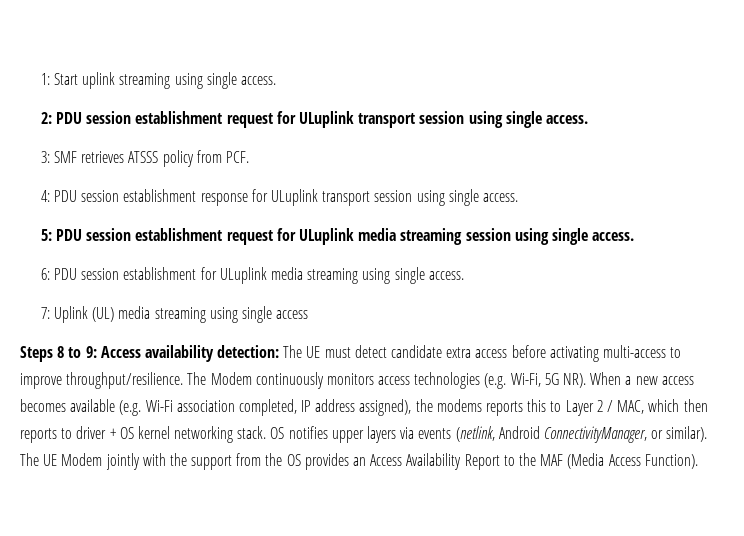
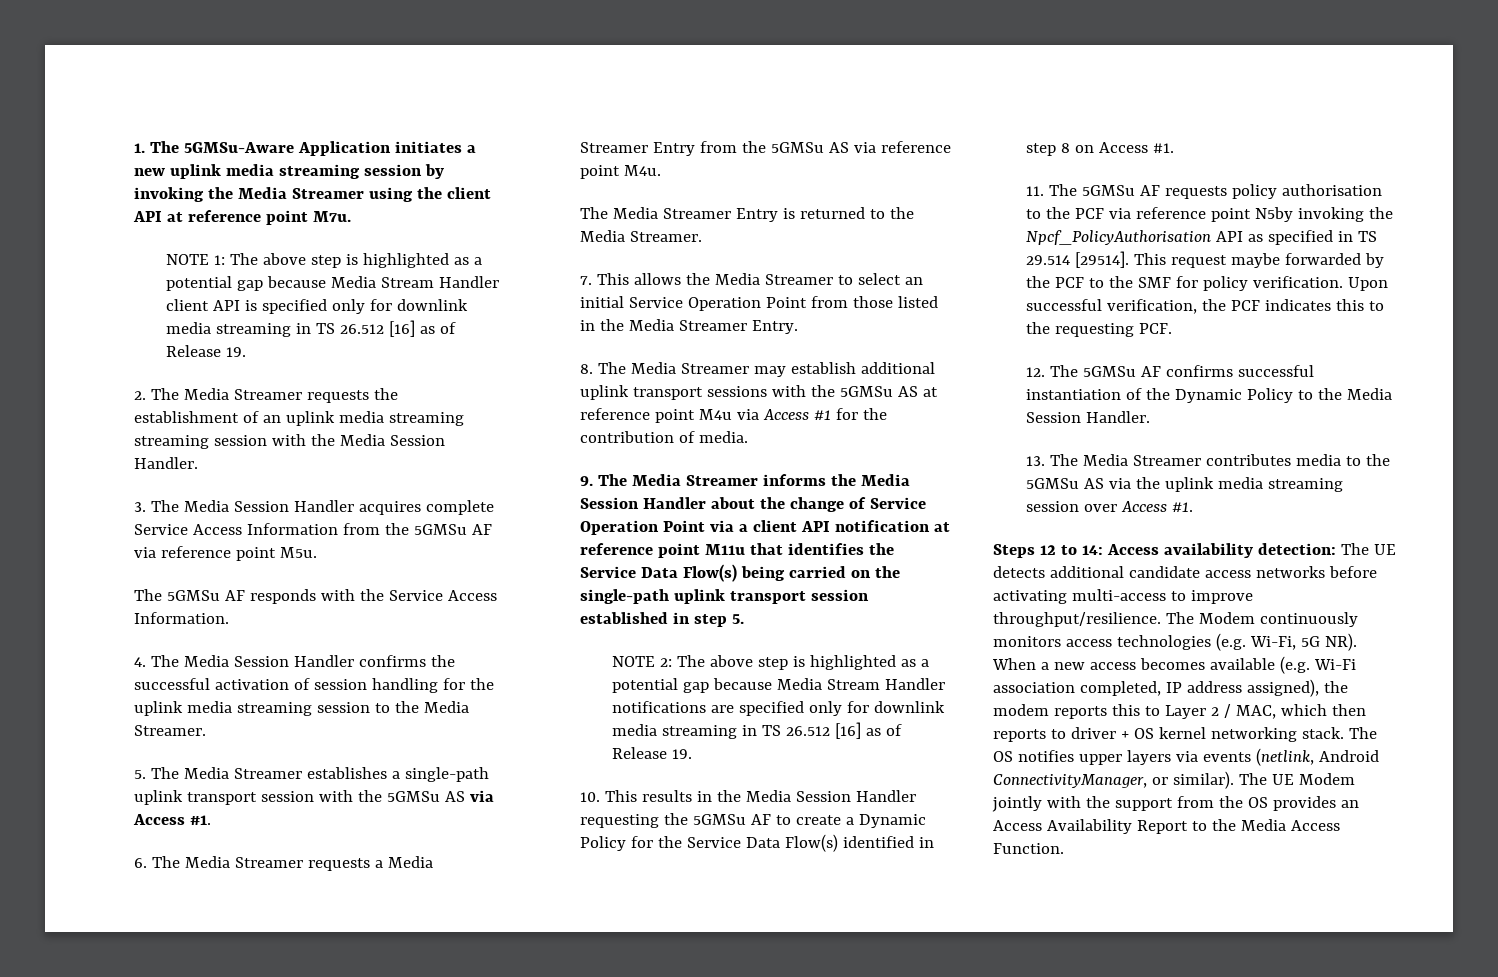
[40,72,277,89] [40,111,588,128] [40,150,250,167] [40,189,518,206] [40,228,635,245] [40,267,464,284] [40,306,309,323] [20,346,97,362] 1: Start uplink streaming using single access. // 2: PDU session establishment request for ULuplink transport session using single access. // 3: SMF retrieves ATSSS policy from PCF. // 4: PDU session establishment response for ULuplink transport session using single access. // 5: PDU session establishment request for ULuplink media streaming session using single access. // 6: PDU session establishment for ULuplink media streaming using single access. // 7: Uplink (UL) media streaming using single access // Steps 8 to 9: -> [133,141,476,156] [133,164,444,179] [133,187,491,202] [132,210,351,225] [166,253,483,268] [166,276,500,291] [166,299,469,314] [166,320,457,337] [166,345,247,357] [133,388,398,403] [133,411,464,426] [133,434,445,449] [133,457,198,469] [133,500,494,515] [133,523,492,535] [133,546,317,561] [133,589,497,604] [133,612,229,624] [133,655,455,667] [133,678,494,693] [133,701,469,716] [133,725,206,736] [133,767,489,782] [133,790,494,805] [132,814,211,825] [133,856,433,871] [579,141,951,156] [579,165,661,179] [579,207,914,222] [579,230,702,242] [579,273,923,285] [579,296,938,311] [579,319,798,334] [579,362,935,377] [579,385,938,400] [579,408,887,423] [579,431,748,443] [579,474,910,486] [579,497,926,512] [579,520,950,535] [579,543,894,558] [579,564,900,582] [579,589,869,604] [579,612,744,627] [612,655,930,670] [612,678,946,693] [612,701,946,716] [612,722,903,739] [612,747,693,759] [579,790,916,802] [579,813,926,828] [579,834,934,852] [1025,142,1174,156] [1025,184,1382,199] [1025,207,1393,222] [1025,230,1377,245] [1025,251,1384,268] [1025,276,1388,291] [1025,299,1384,314] [1025,322,1172,337] [1025,365,1314,377] [1025,388,1392,403] [1025,411,1150,423] [1025,454,1390,466] [1025,477,1343,492] [1025,501,1193,512] [993,544,1103,558] 1. The 5GMSu-Aware Application initiates a new uplink media streaming session by invoking the Media Streamer using the client API at reference point M7u. // NOTE 1: The above step is highlighted as a potential gap because Media Stream Handler client API is specified only for downlink media streaming in TS 26.512 [16] as of Release 19. // 2. The Media Streamer requests the establishment of an uplink media streaming streaming session with the Media Session Handler. // 3. The Media Session Handler acquires complete Service Access Information from the 5GMSu AF via reference point M5u. // The 5GMSu AF responds with the Service Access Information. // 4. The Media Session Handler confirms the successful activation of session handling for the uplink media streaming session to the Media Streamer. // 5. The Media Streamer establishes a single-path uplink transport session with the 5GMSu AS via Access #1. // 6. The Media Streamer requests a Media Streamer Entry from the 5GMSu AS via reference point M4u. // The Media Streamer Entry is returned to the Media Streamer. // 7. This allows the Media Streamer to select an initial Service Operation Point from those listed in the Media Streamer Entry. // 8. The Media Streamer may establish additional uplink transport sessions with the 5GMSu AS at reference point M4u via Access #1 for the contribution of media. // 9. The Media Streamer informs the Media Session Handler about the change of Service Operation Point via a client API notification at reference point M11u that identifies the Service Data Flow(s) being carried on the single-path uplink transport session established in step 5. // NOTE 2: The above step is highlighted as a potential gap because Media Stream Handler notifications are specified only for downlink media streaming in TS 26.512 [16] as of Release 19. // 10. This results in the Media Session Handler requesting the 5GMSu AF to create a Dynamic Policy for the Service Data Flow(s) identified in step 8 on Access #1. // 11. The 5GMSu AF requests policy authorisation to the PCF via reference point N5by invoking the Npcf_PolicyAuthorisation API as specified in TS 29.514 [29514]. This request maybe forwarded by the PCF to the SMF for policy verification. Upon successful verification, the PCF indicates this to the requesting PCF. // 12. The 5GMSu AF confirms successful instantiation of the Dynamic Policy to the Media Session Handler. // 13. The Media Streamer contributes media to the 5GMSu AS via the uplink media streaming session over Access #1. // Steps 12 to 14:
[324,345,508,358] must detect candidate extra access -> [993,566,1325,578] detects additional candidate access networks
[436,399,482,412] modems -> [993,704,1049,716] modem
(267, 432) none -> [1348,727,1377,739] The
[540,453,698,469] MAF (Media Access Function). -> [1240,819,1340,831] [993,843,1064,854] Media Access Function.

